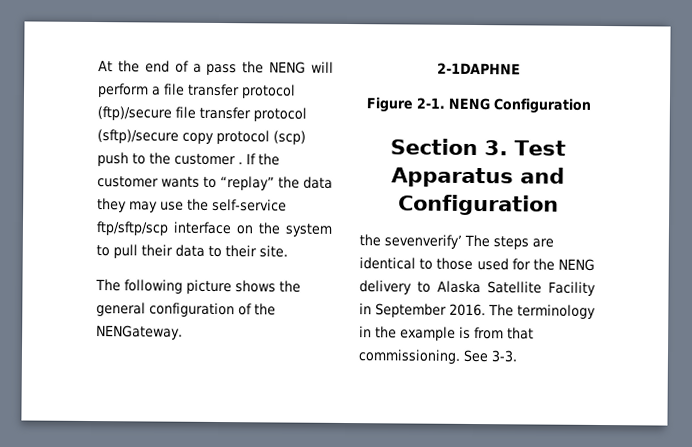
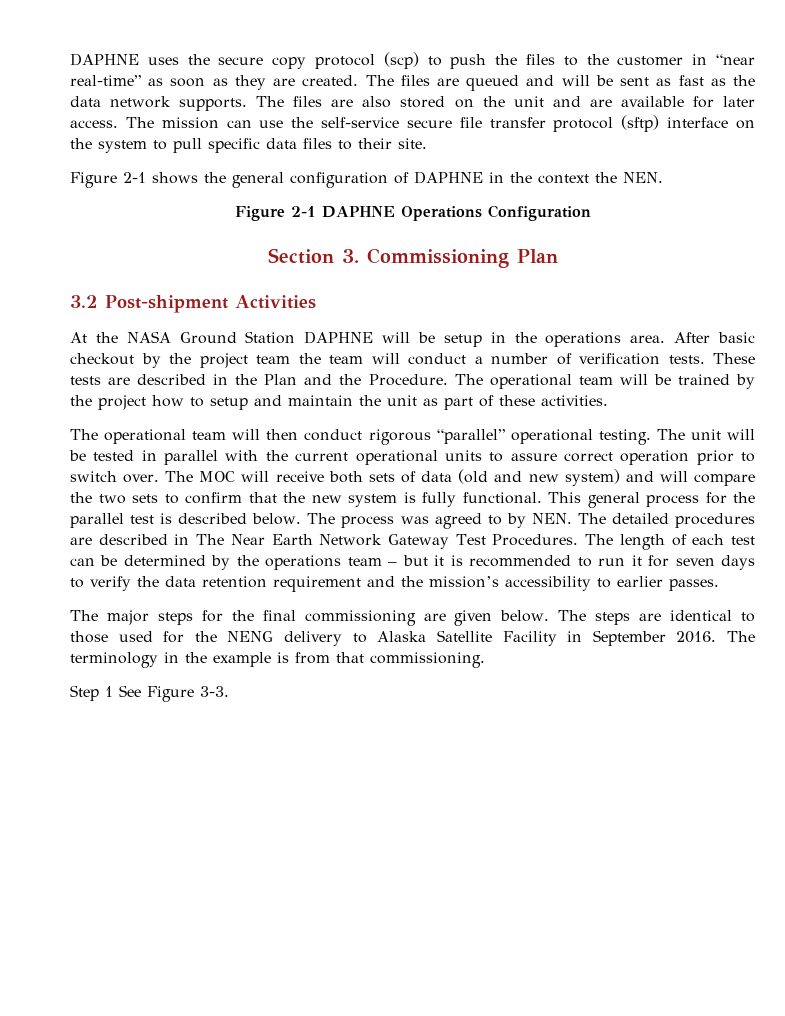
[98,60,334,76] [97,83,296,99] [97,106,307,122] [97,129,306,145] [97,152,280,167] [97,176,333,191] [97,198,287,213] [96,221,169,236] At the end of a pass the NENG will perform a file transfer protocol (ftp)/secure file transfer protocol (sftp)/secure copy protocol (scp) push to the customer . If the customer wants to “replay” the data they may use the self-service ftp/sftp/scp -> [70,52,755,69] [70,75,755,91] [70,96,756,111] [70,115,660,132] DAPHNE uses the secure copy protocol (scp) to push the files to the customer in “near real-time” as soon as they are created. The files are queued and will be sent as fast as the data network supports. The files are also stored on the unit and are available for later access. The mission can use the self-service secure file transfer protocol (sftp)
[141,244,205,257] their data -> [208,138,332,153] specific data files
[95,279,232,295] The following picture -> [70,172,146,188] Figure 2-1
[254,303,276,316] [96,325,183,340] [437,62,521,75] [365,97,591,114] [390,138,567,156] [391,167,565,188] [397,194,559,216] [359,234,462,249] the NENGateway. // 2-1DAPHNE // Figure 2-1. NENG Configuration // Section 3. Test Apparatus and Configuration // the sevenverify’ -> [414,171,663,184] [234,205,591,221] [267,248,558,268] [70,295,316,313] [70,331,755,347] [70,353,755,368] [70,374,756,389] [70,395,608,410] [70,429,756,445] [69,450,755,465] [70,469,755,486] [70,492,755,508] [70,513,755,529] [70,534,756,550] [70,555,756,570] [70,576,719,592] [70,610,550,626] DAPHNE in the context the NEN. // Figure 2-1 DAPHNE Operations Configuration // Section 3. Commissioning Plan // 3.2 Post-shipment Activities // At the NASA Ground Station DAPHNE will be setup in the operations area. After basic checkout by the project team the team will conduct a number of verification tests. These tests are described in the Plan and the Procedure. The operational team will be trained by the project how to setup and maintain the unit as part of these activities. // The operational team will then conduct rigorous “parallel” operational testing. The unit will be tested in parallel with the current operational units to assure correct operation prior to switch over. The MOC will receive both sets of data (old and new system) and will compare the two sets to confirm that the new system is fully functional. This general process for the parallel test is described below. The process was agreed to by NEN. The detailed procedures are described in The Near Earth Network Gateway Test Procedures. The length of each test can be determined by the operations team – but it is recommended to run it for seven days to verify the data retention requirement and the mission’s accessibility to earlier passes. // The major steps for the final commissioning are given below.
[463,349,489,363] See -> [70,685,194,702] // Step 1 See Figure

